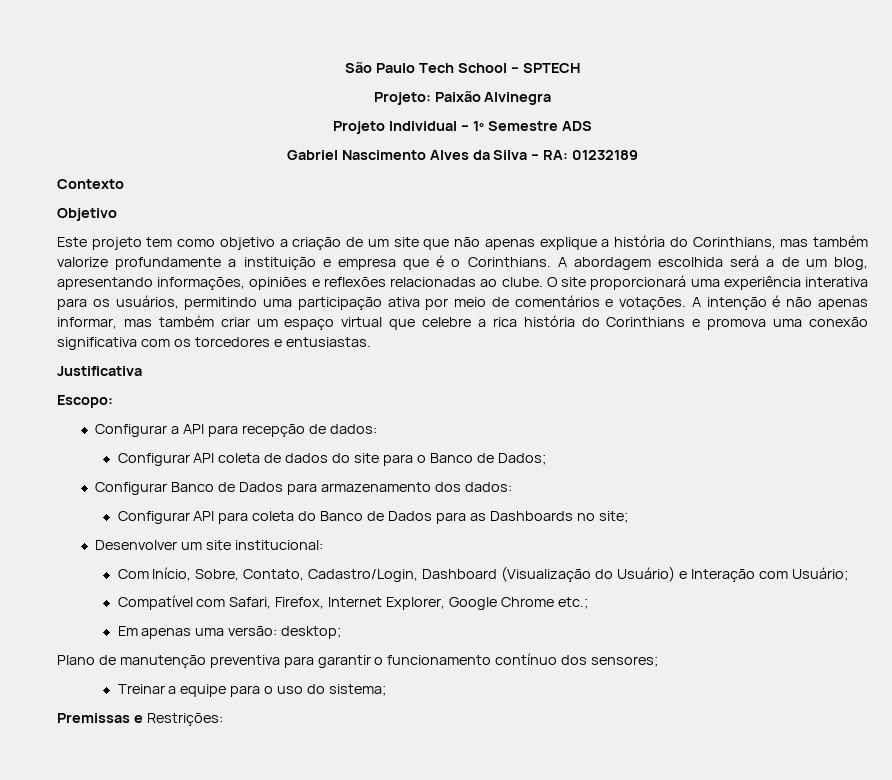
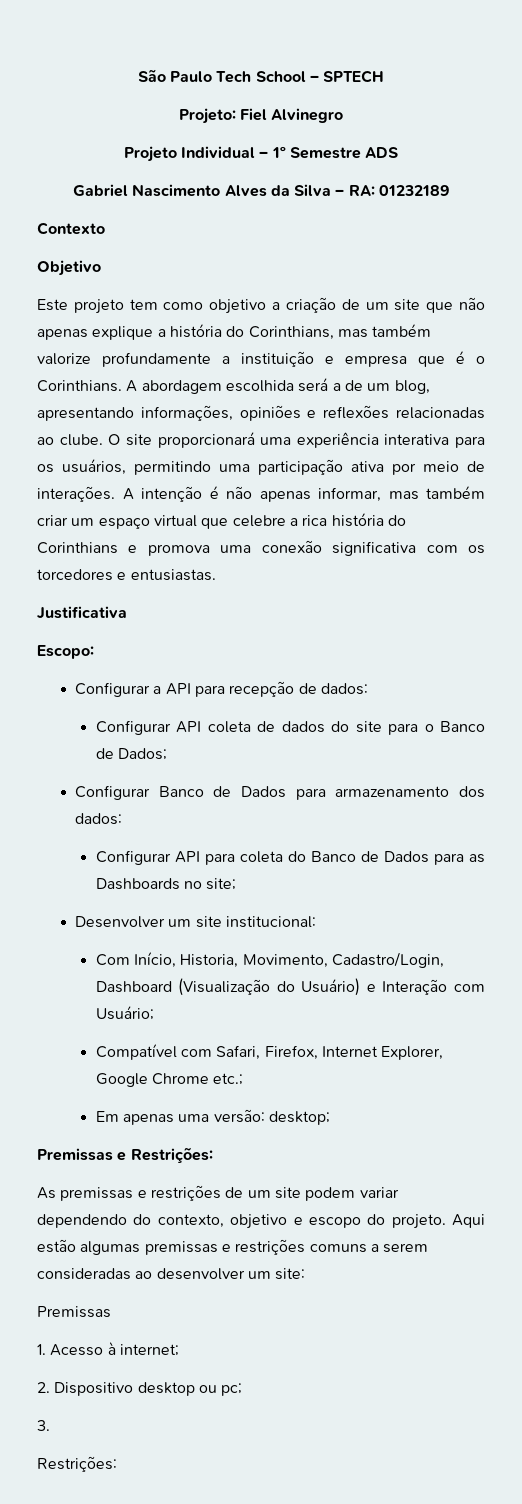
[434,91,552,105] Paixão Alvinegra -> [240,108,344,123] Fiel Alvinegro
[514,295,687,310] comentários e votações. -> [37,486,115,502] interações.
[195,569,305,581] Sobre, Contato, -> [180,954,328,968] Historia, Movimento,
[57,653,659,668] [117,684,386,697] [57,713,143,723] Plano de manutenção preventiva para garantir o funcionamento contínuo dos sensores; // Treinar a equipe para o uso do sistema; // Premissas e -> [37,1147,213,1163] [37,1185,399,1201] [37,1214,485,1229] [37,1239,429,1255] [37,1268,306,1280] [37,1306,111,1318] [37,1342,179,1356] [37,1382,243,1396] [37,1420,50,1431] Premissas e Restrições: // As premissas e restrições de um site podem variar dependendo do contexto, objetivo e escopo do projeto. Aqui estão algumas premissas e restrições comuns a serem consideradas ao desenvolver um site: // Premissas // 1. Acesso à internet; // 2. Dispositivo desktop ou pc; // 3. //

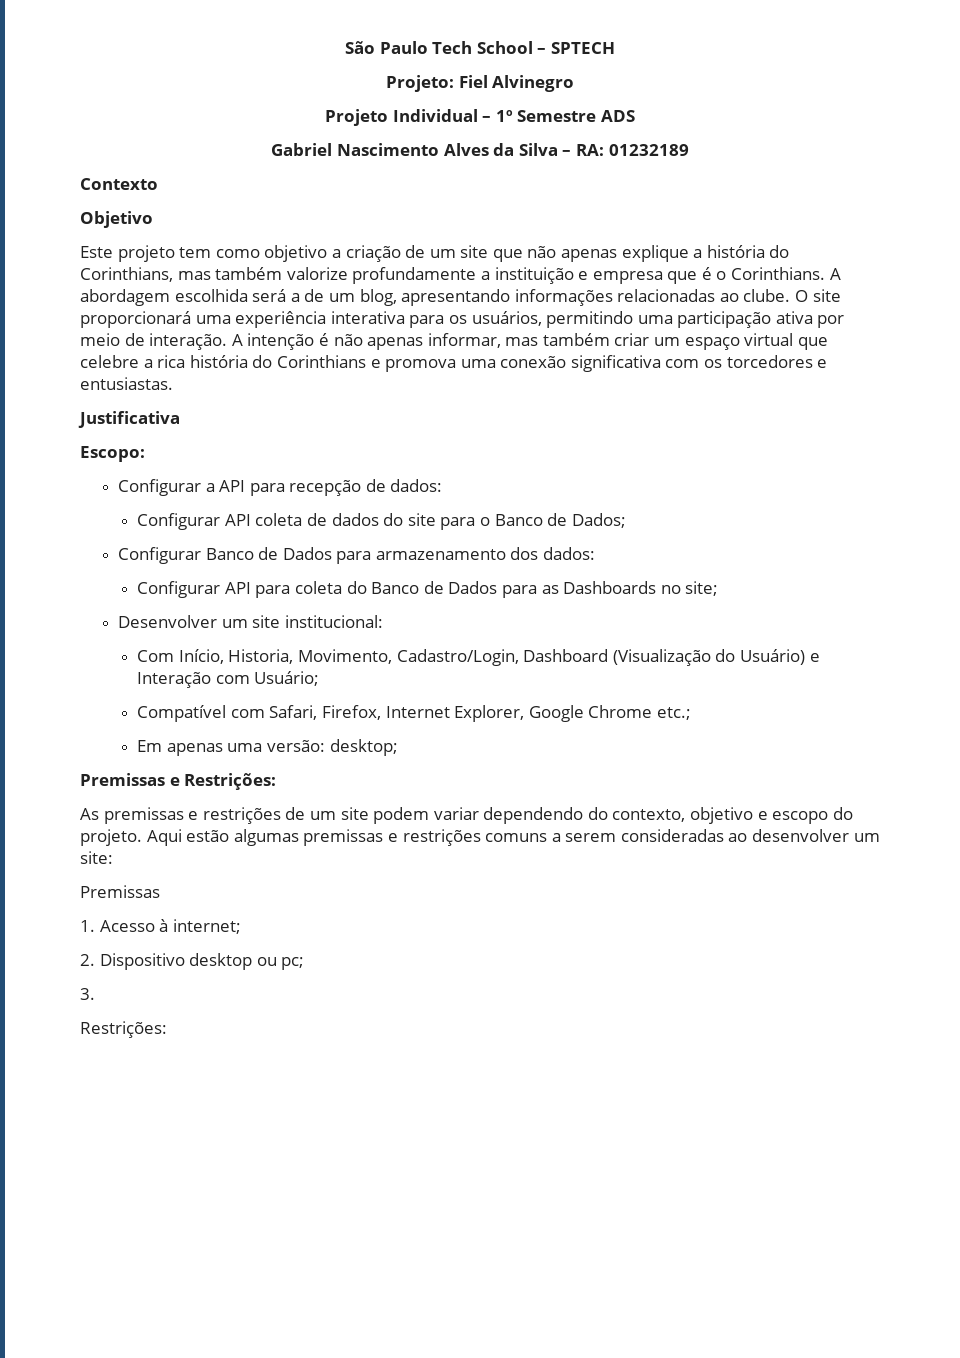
[140,405,390,421] informações, opiniões e reflexões -> [514,289,613,306] informações
[37,486,115,502] interações. -> [149,333,228,350] interação.

